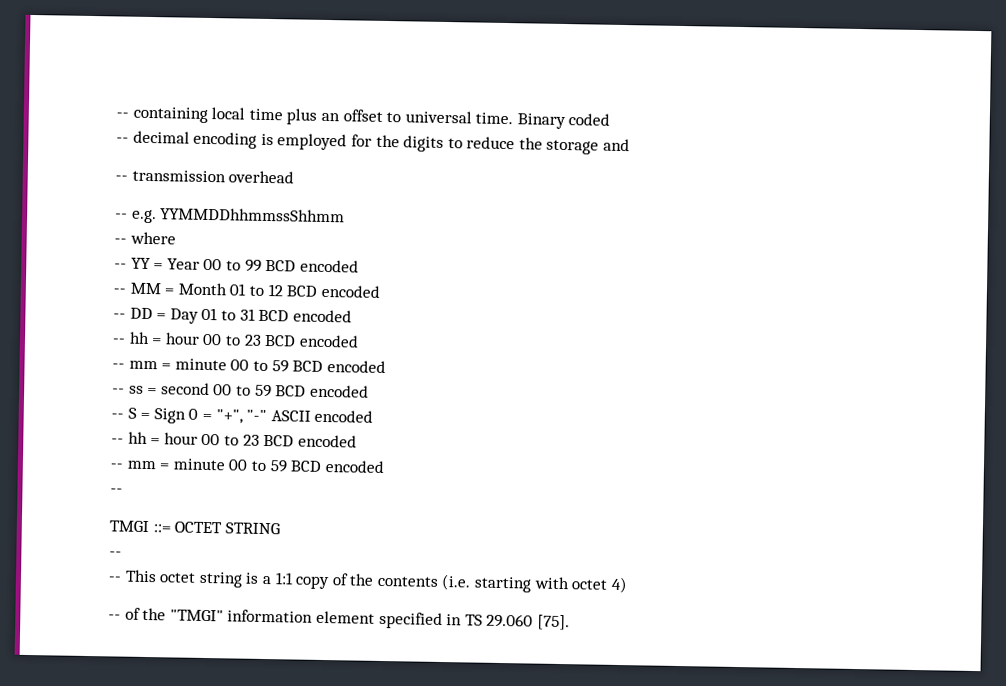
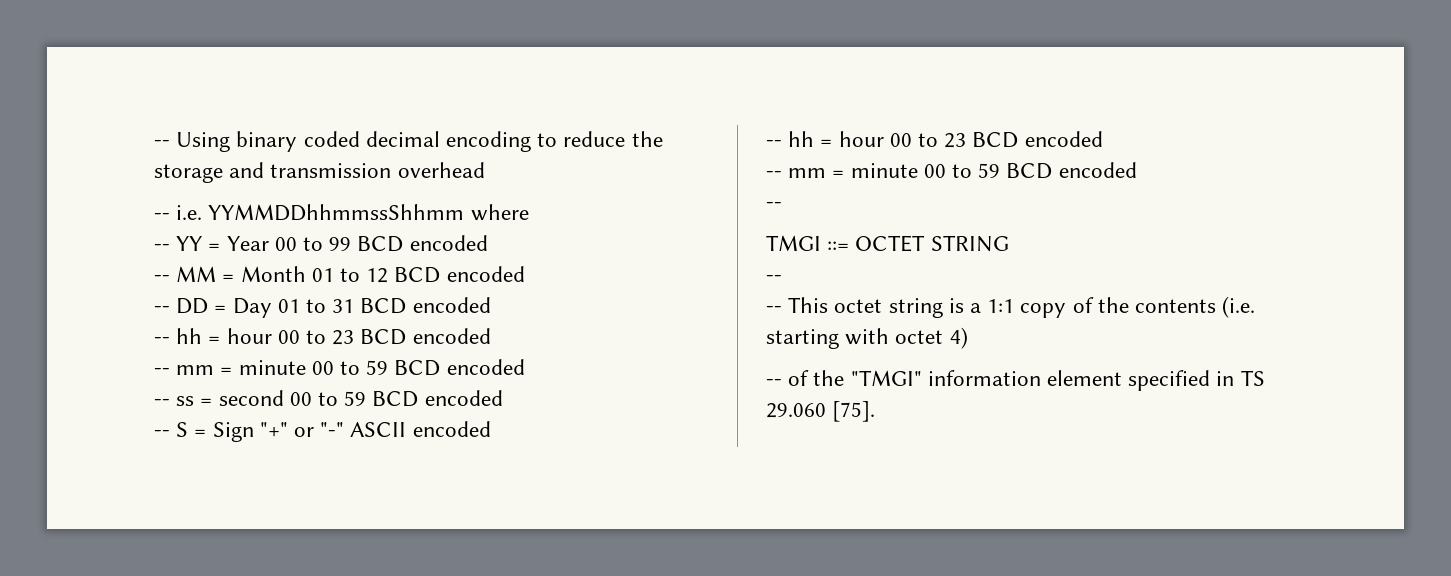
[116,106,566,130] -- containing local time plus an offset to universal time. Binary -> [154,131,298,152] -- Using binary
[116,137,129,143] // -- -> (360, 139) none
[260,133,445,152] is employed for the digits -> (532, 141) none
[115,175,128,181] // -- -> (265, 170) none
[130,209,157,224] e.g. -> [176,205,203,220] i.e.
[114,238,127,244] // -- -> (465, 212) none
[188,408,243,424] 0 = "+", -> [259,422,315,437] "+" or

